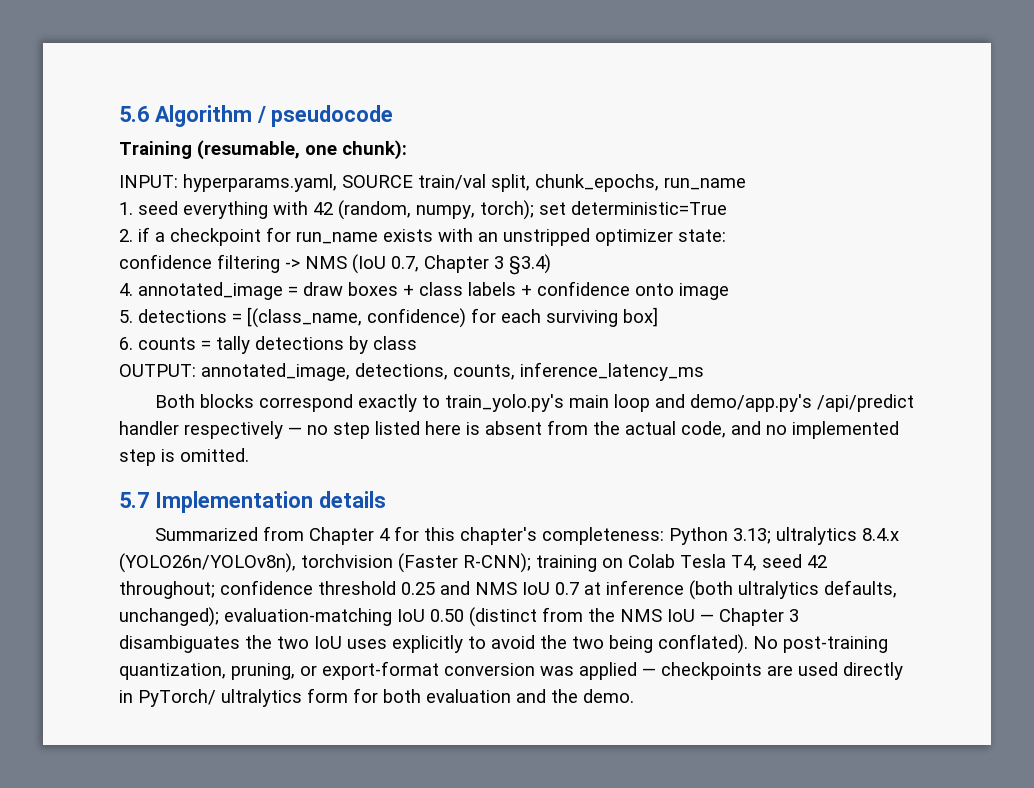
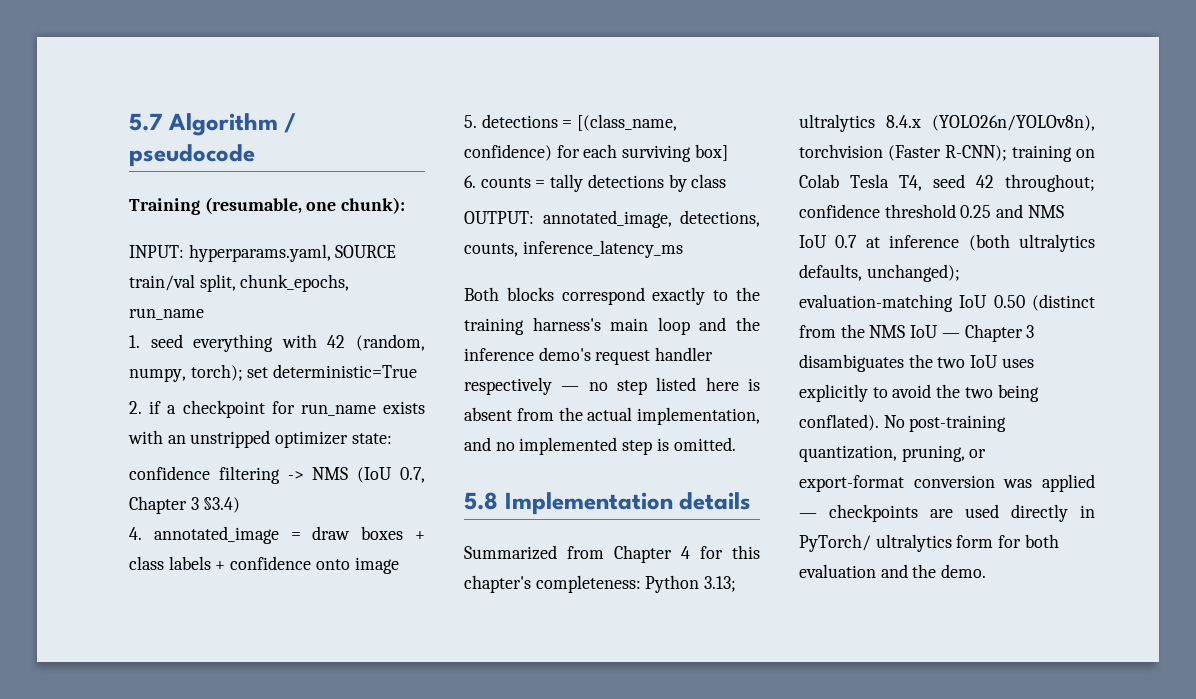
[119,106,149,122] 5.6 -> [129,113,162,131] 5.7
[445,394,915,412] train_yolo.py's main loop and demo/app.py's /api/predict -> [736,287,760,301] [464,317,760,335] [464,347,651,365] the training harness's main loop and the inference demo's request
[681,421,726,438] code, -> [637,407,760,425] implementation,
[119,492,149,508] 5.7 -> [464,492,498,510] 5.8

